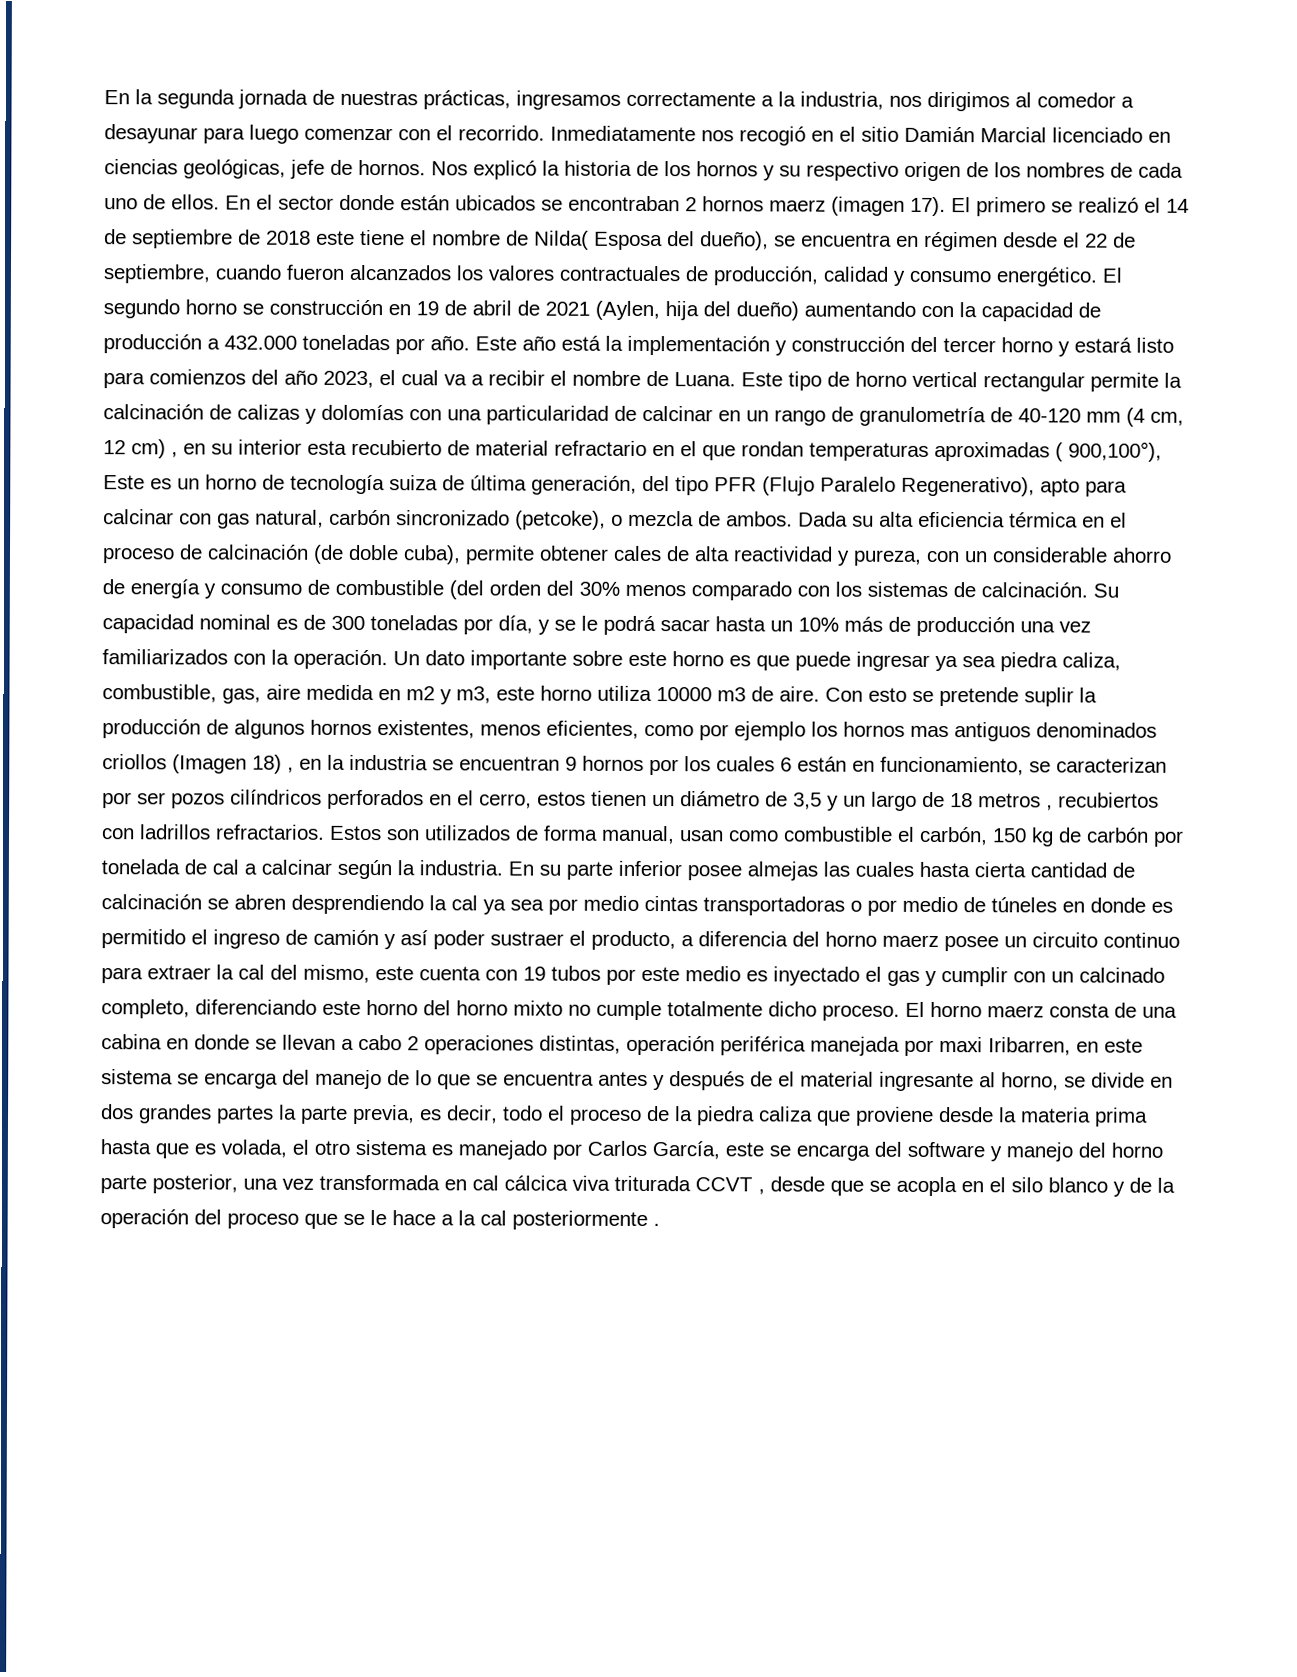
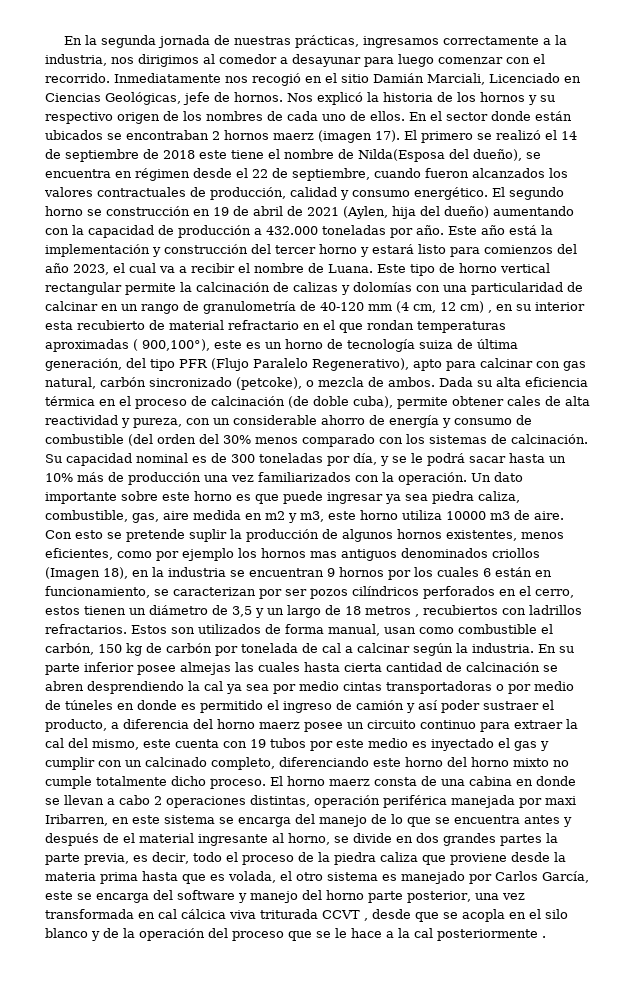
[980,127,1171,143] [104,159,286,179] Marcial licenciado en ciencias geológicas, -> [427,73,581,85] [45,92,181,105] Marciali, Licenciado en Ciencias Geológicas,
[534,230,663,251] Nilda( Esposa -> [358,149,445,162] Nilda(Esposa
[103,475,145,490] Este -> [214,340,242,349] este
[252,754,294,774] 18) , -> [103,567,128,579] 18),

